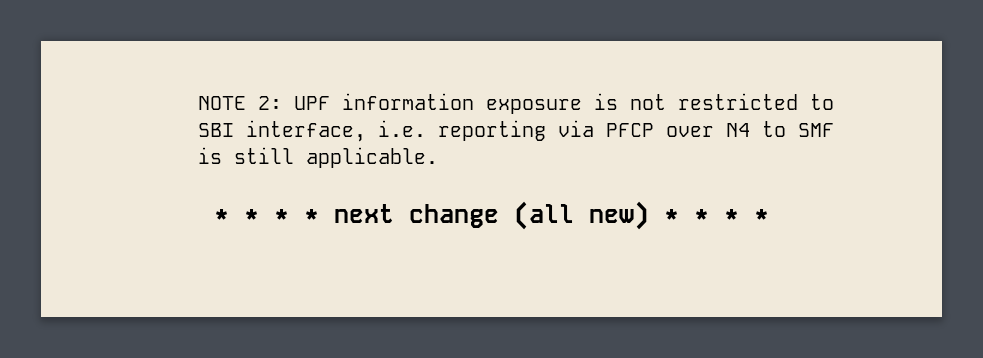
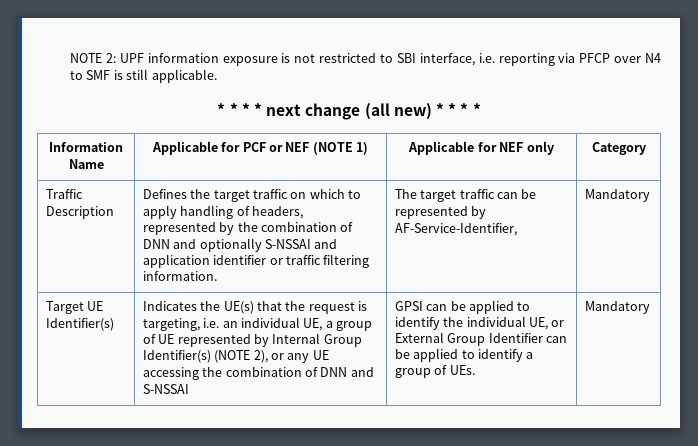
(769, 216) none -> [49,142,123,152] [68,159,104,169] [151,141,369,155] [408,141,554,155] [591,142,646,155] [45,189,83,199] [45,206,114,219] [142,189,362,202] [142,205,303,219] [142,222,354,235] [142,238,338,252] [142,254,370,268] [142,271,217,281] [394,189,537,202] [394,206,487,219] [394,223,517,236] [584,189,650,202] [45,301,104,314] [45,318,114,331] [142,301,368,314] [142,317,373,331] [142,333,362,347] [142,350,329,363] [142,367,374,380] [142,384,189,394] [394,300,531,314] [394,316,565,330] [394,332,567,346] [394,348,534,362] [394,365,475,378] [584,301,650,314] // Information Name | Applicable for PCF or NEF (NOTE 1) | Applicable for NEF only | Category // Traffic Description | Defines the target traffic on which to apply handling of headers, represented by the combination of DNN and optionally S-NSSAI and application identifier or traffic filtering information. | The target traffic can be represented by AF-Service-Identifier, | Mandatory // Target UE Identifier(s) | Indicates the UE(s) that the request is targeting, i.e. an individual UE, a group of UE represented by Internal Group Identifier(s) (NOTE 2), or any UE accessing the combination of DNN and S-NSSAI | GPSI can be applied to identify the individual UE, or External Group Identifier can be applied to identify a group of UEs. | Mandatory

